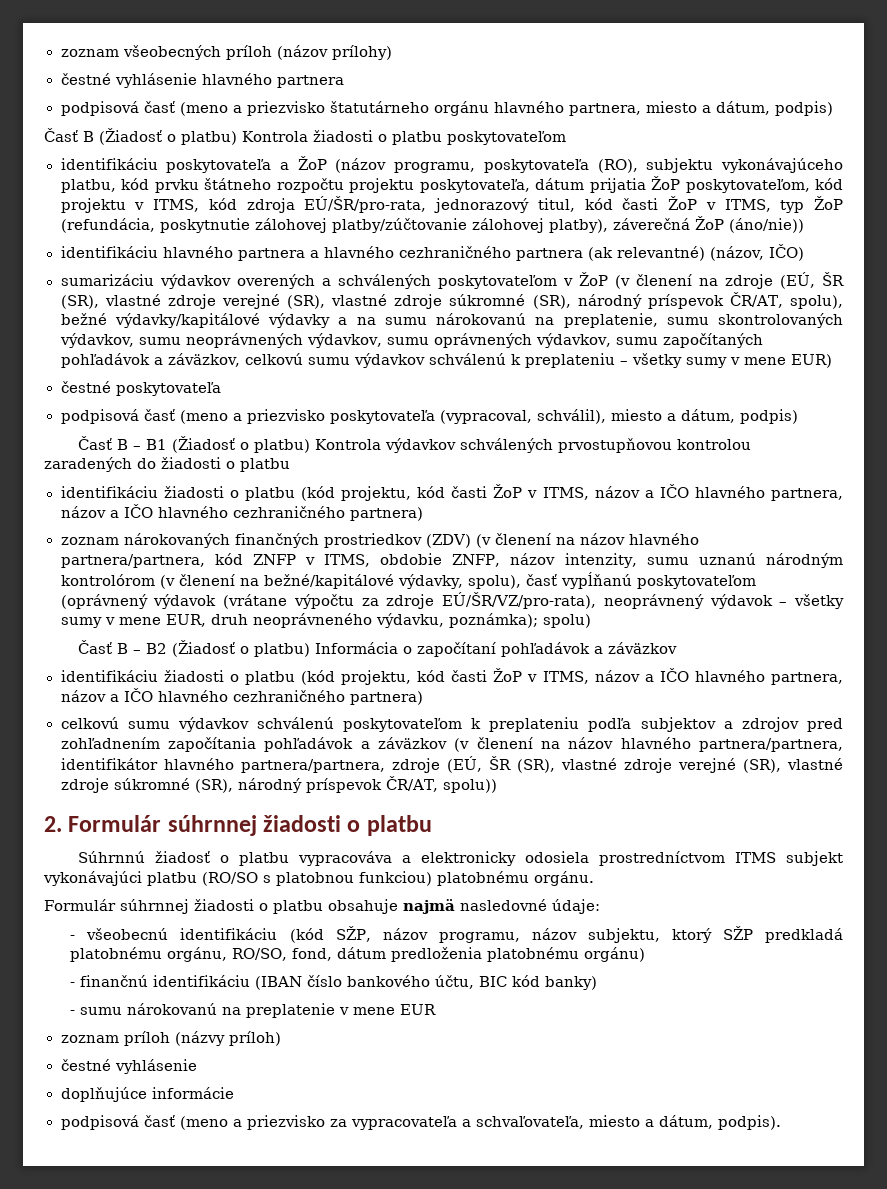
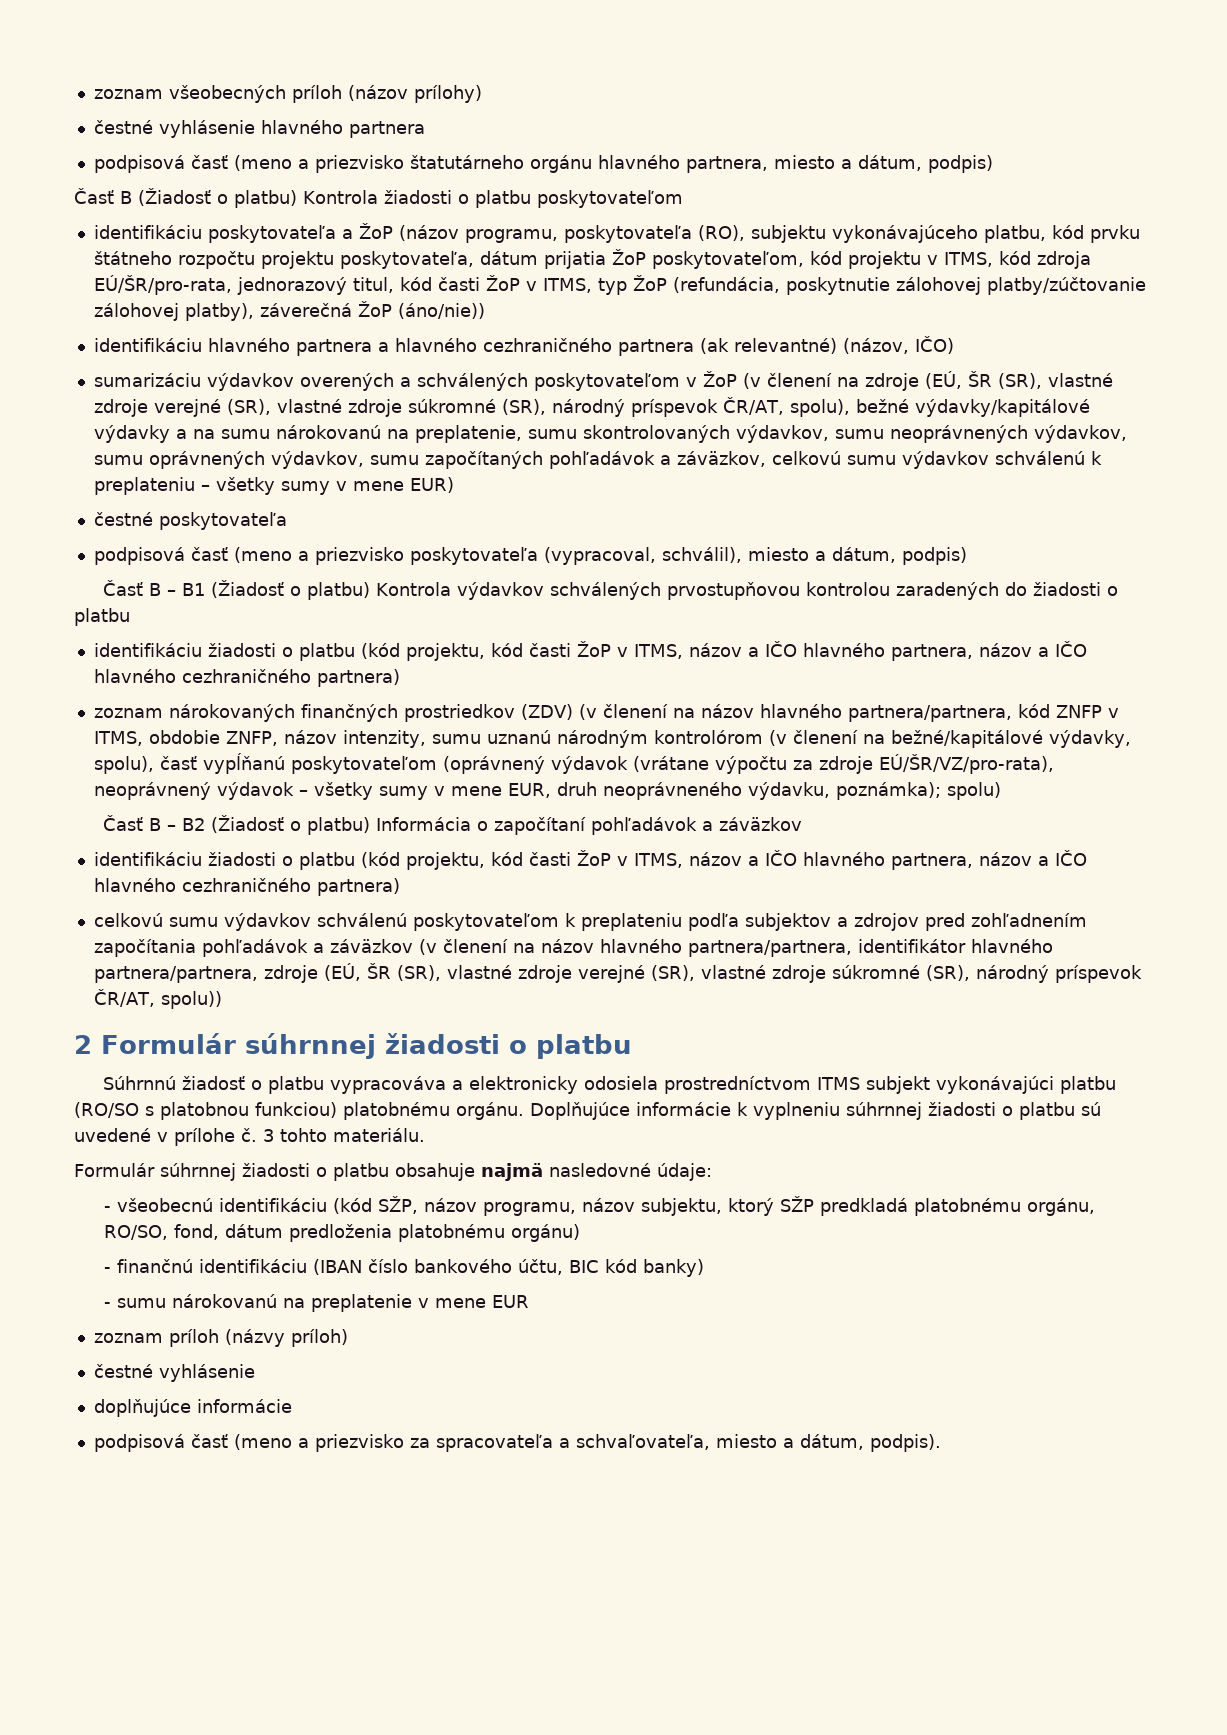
[44,816,62,832] 2. -> [74,1035,92,1054] 2
(594, 878) none -> [530,1102,1101,1120] [74,1128,425,1146] Doplňujúce informácie k vyplneniu súhrnnej žiadosti o platbu sú uvedené v prílohe č. 3 tohto materiálu.
[350,1116,457,1130] vypracovateľa -> [435,1434,553,1452] spracovateľa

